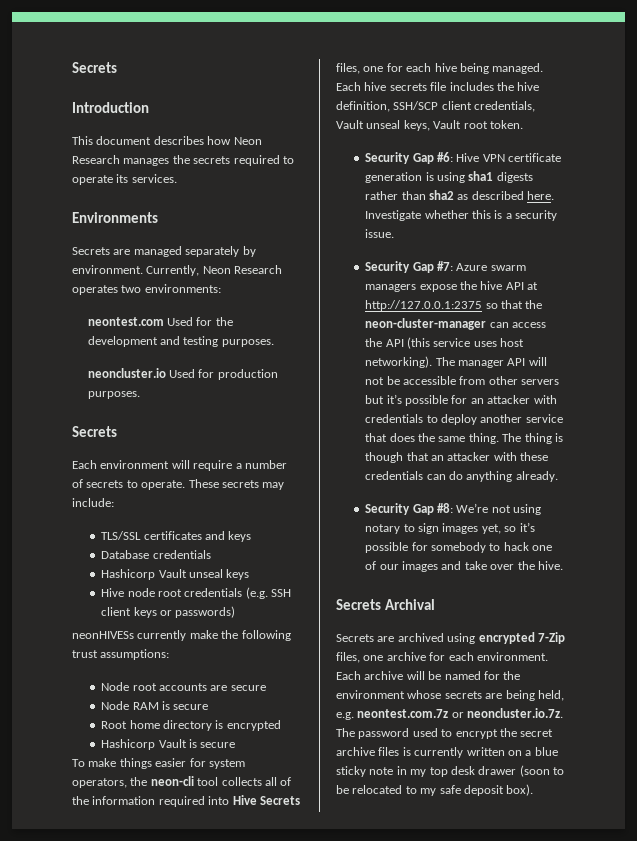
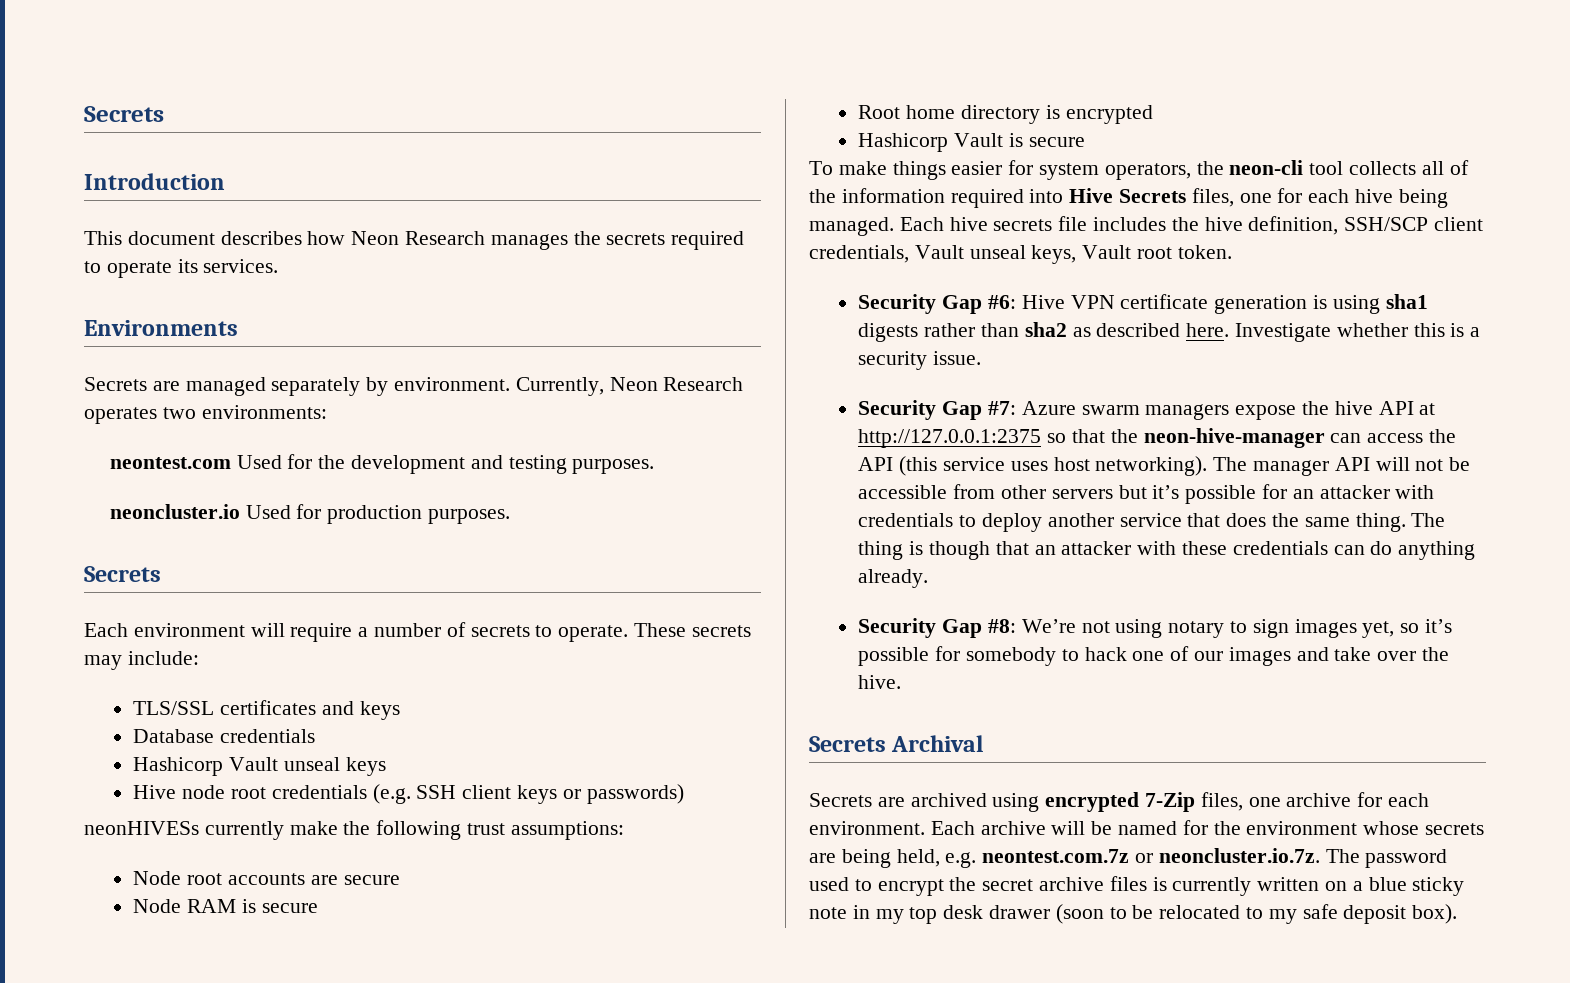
[365,318,487,330] neon-cluster-manager -> [1143,428,1325,448] neon-hive-manager

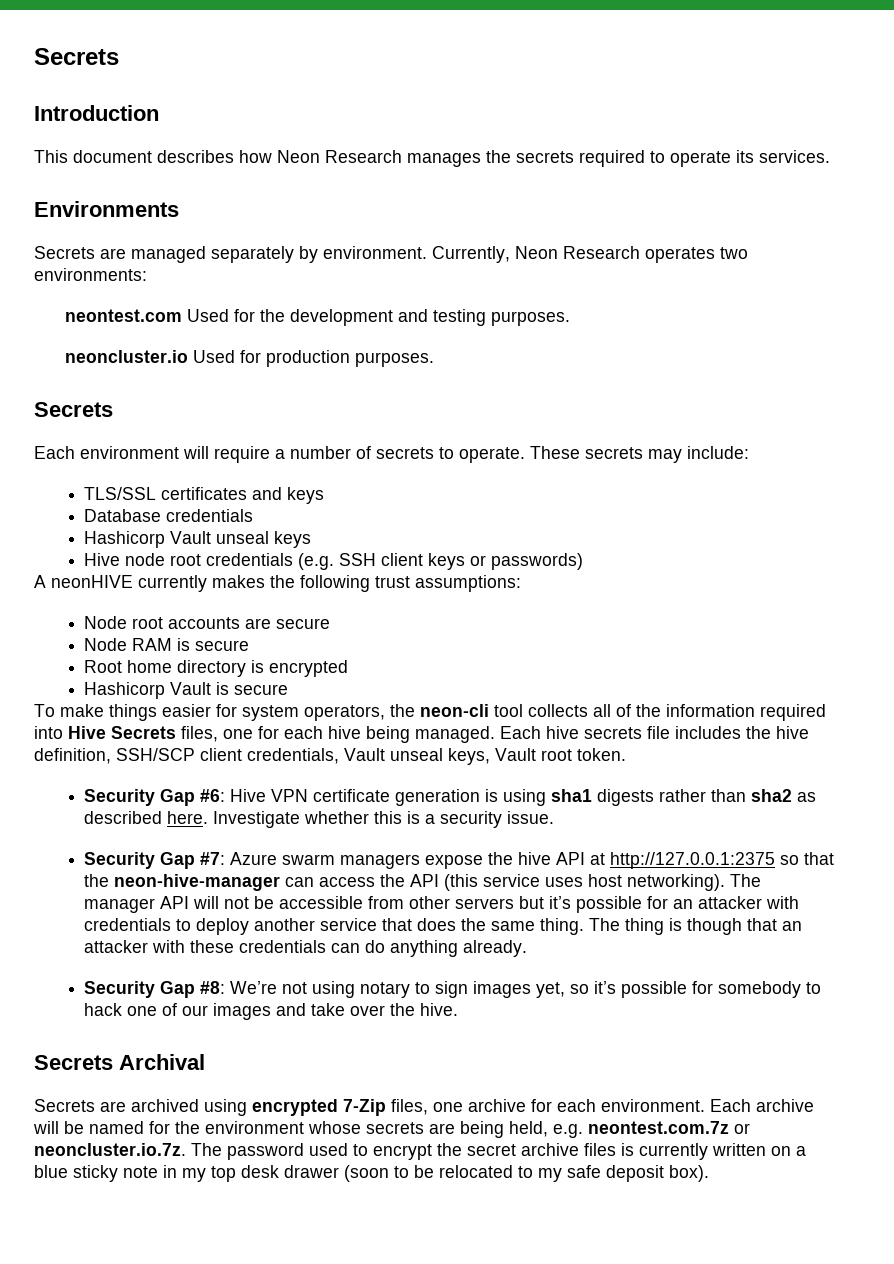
[84,821,338,840] neonHIVESs currently make -> [34,575,265,592] A neonHIVE currently makes

